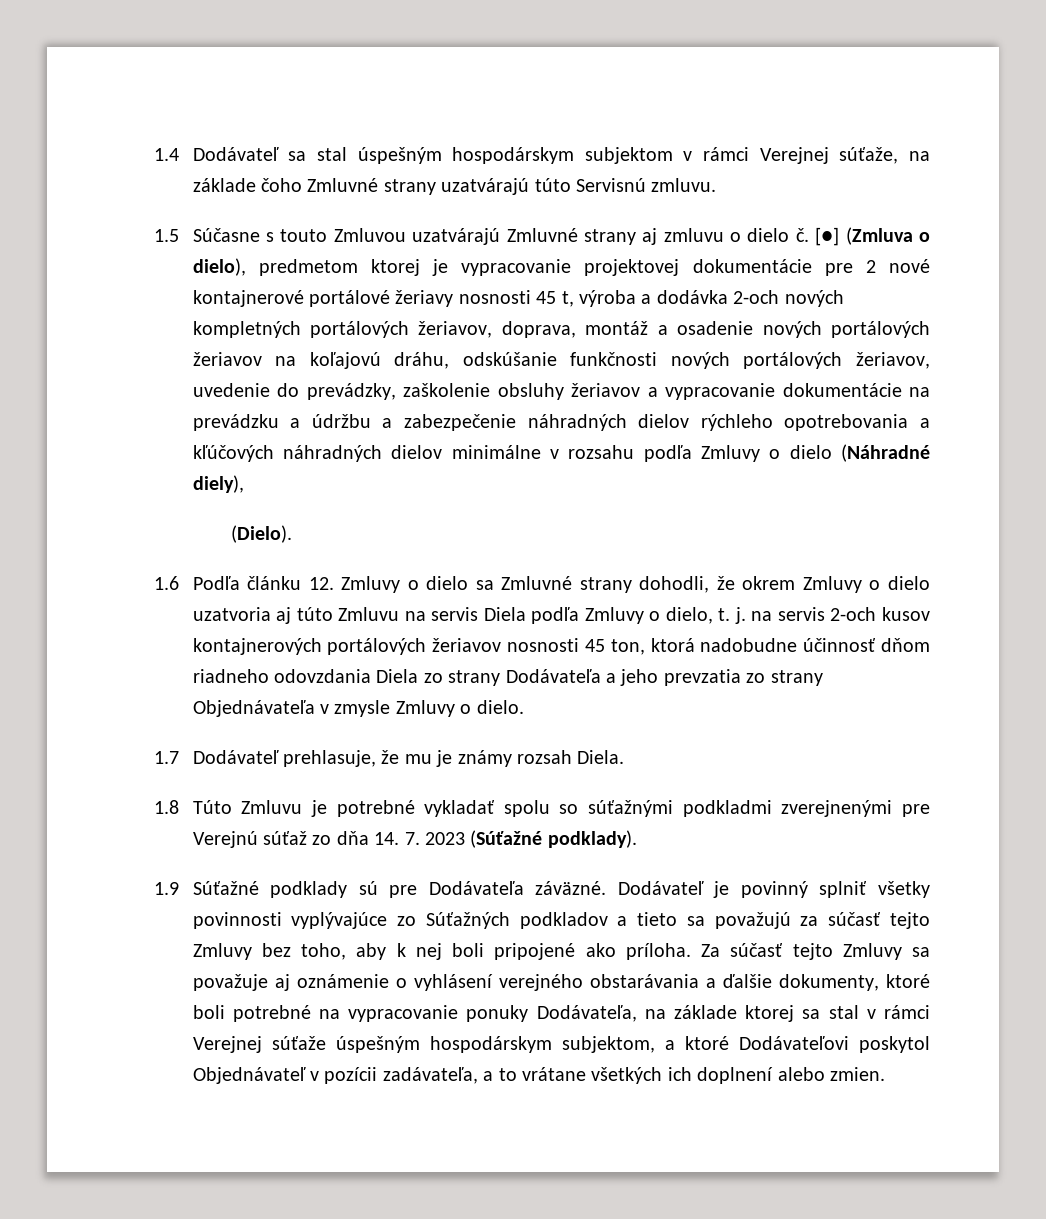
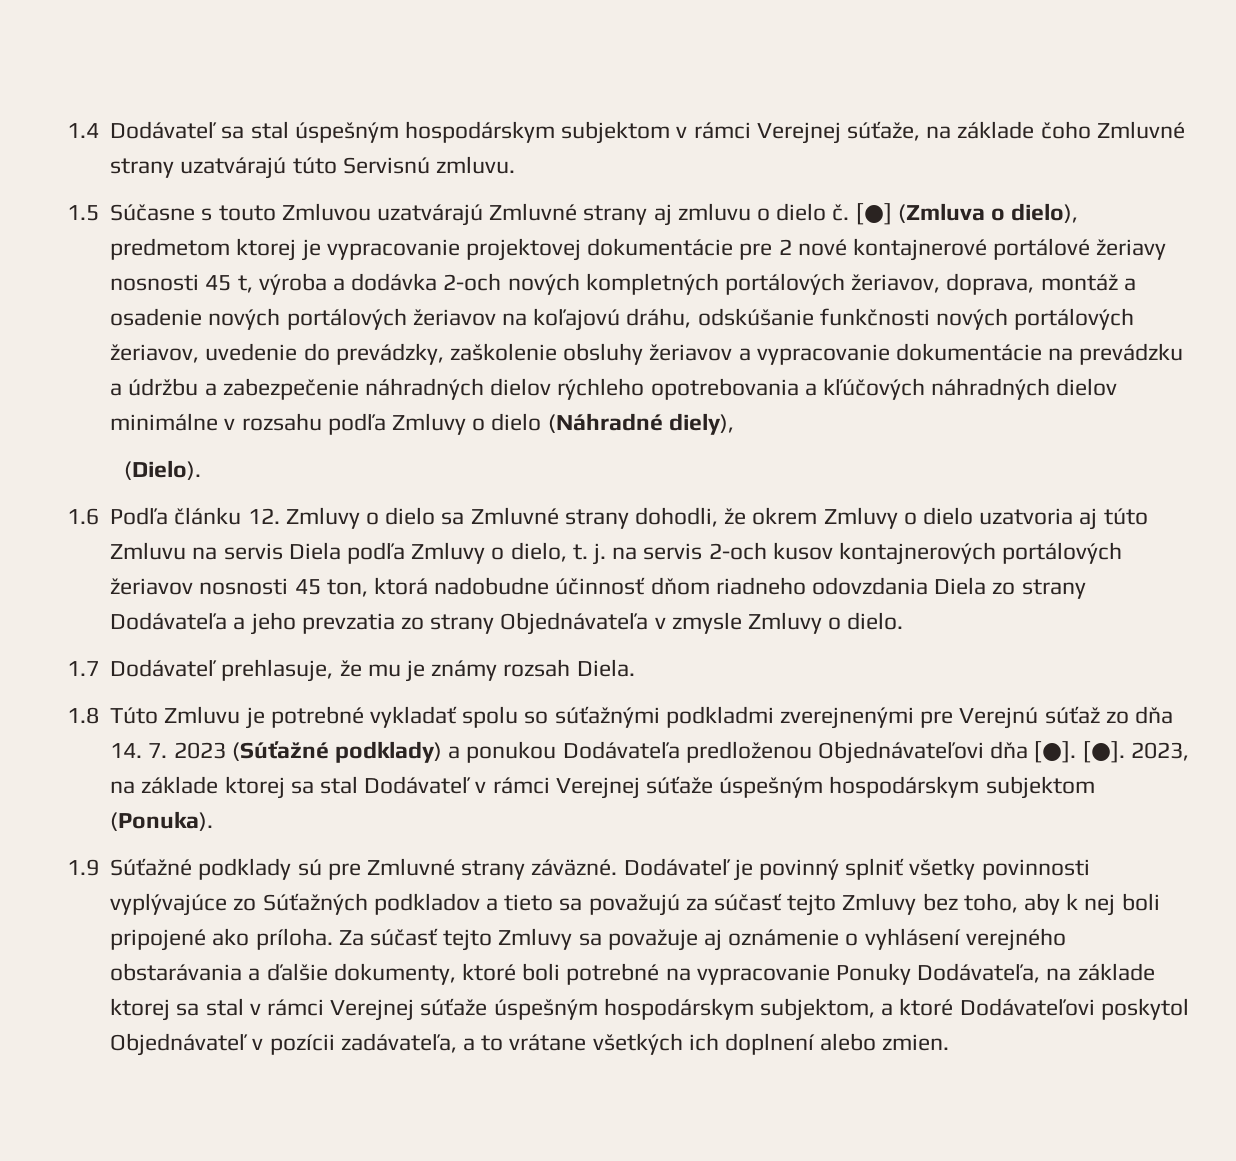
[547,830,637,848] podklady). -> [334,741,1189,764] [110,776,1095,799] [110,811,214,831] podklady) a ponukou Dodávateľa predloženou Objednávateľovi dňa [●]. [●]. 2023, na základe ktorej sa stal Dodávateľ v rámci Verejnej súťaže úspešným hospodárskym subjektom (Ponuka).
[428,881,524,895] Dodávateľa -> [366,858,526,880] Zmluvné strany
[466,1005,529,1022] ponuky -> [836,963,912,985] Ponuky

